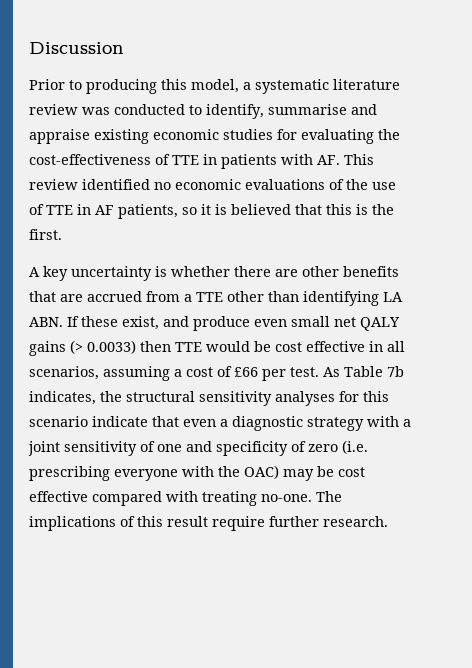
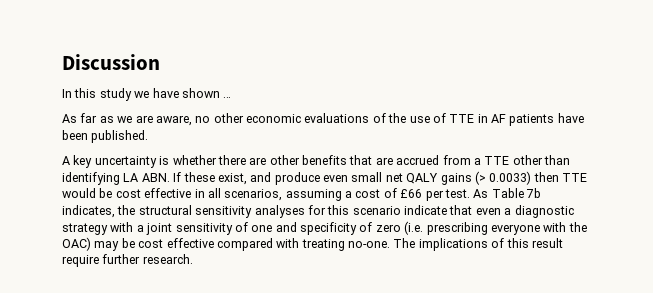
[29,79,400,94] [29,104,377,119] [29,129,400,144] [29,154,374,169] [29,179,171,190] Prior to producing this model, a systematic literature review was conducted to identify, summarise and appraise existing economic studies for evaluating the cost-effectiveness of TTE in patients with AF. This review identified no -> [62,88,232,101] [62,113,244,126] In this study we have shown … // As far as we are aware, no other
[118,204,394,219] [29,229,62,240] patients, so it is believed that this is the first. -> [509,113,584,126] [62,130,149,143] patients have been published.

